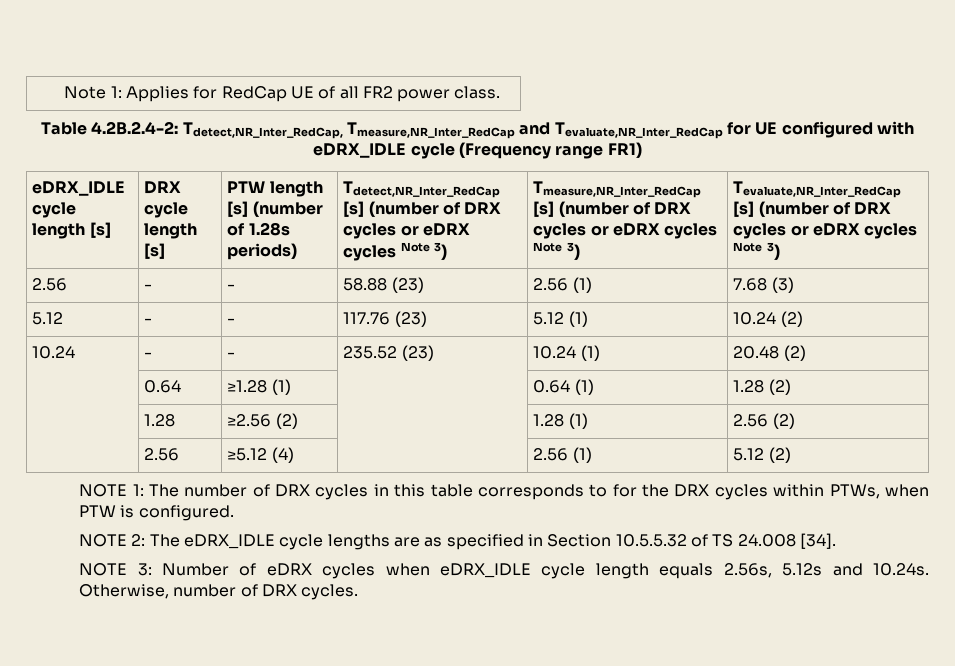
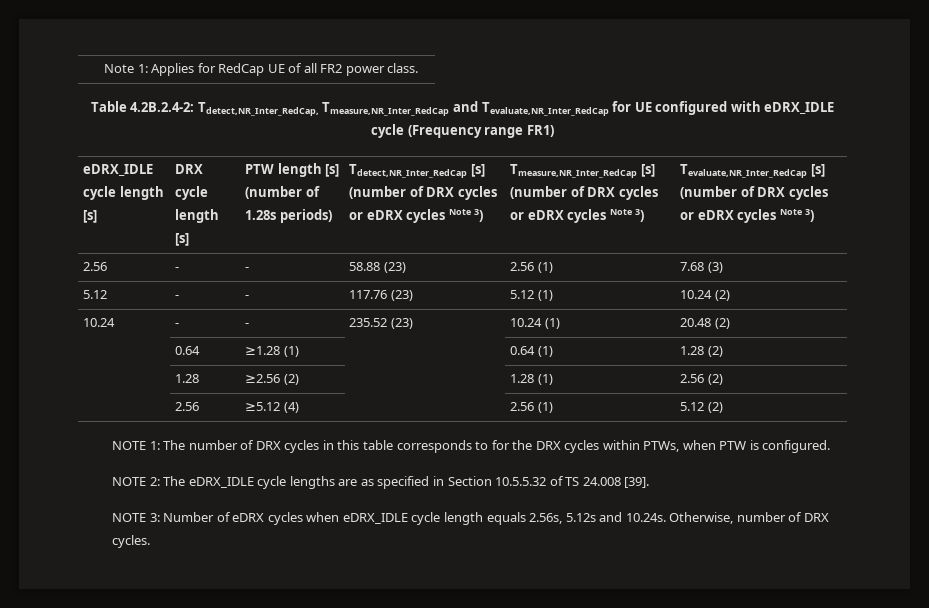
[799,533,836,549] [34]. -> [624,477,650,488] [39].

